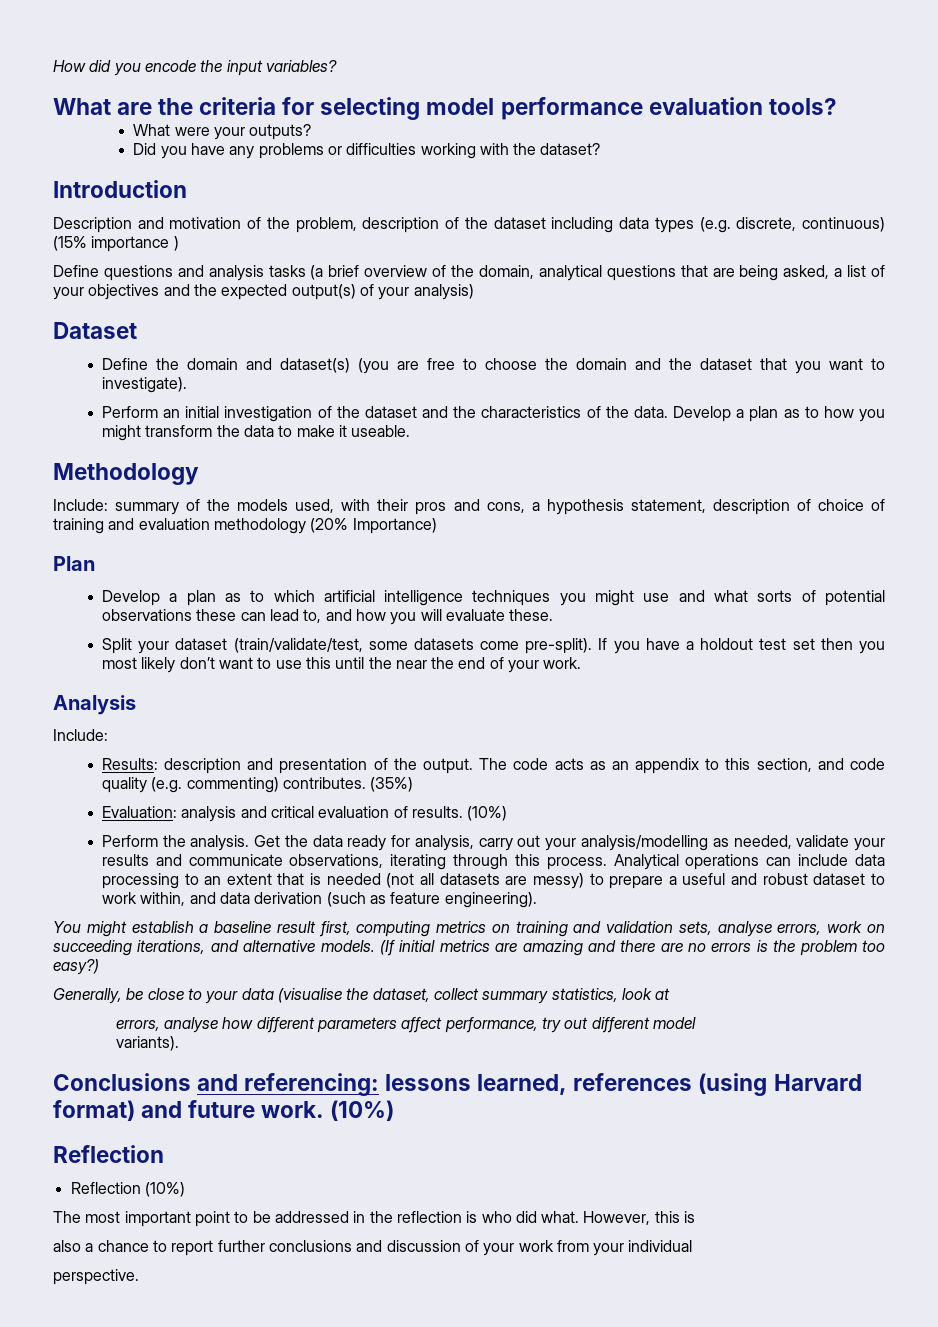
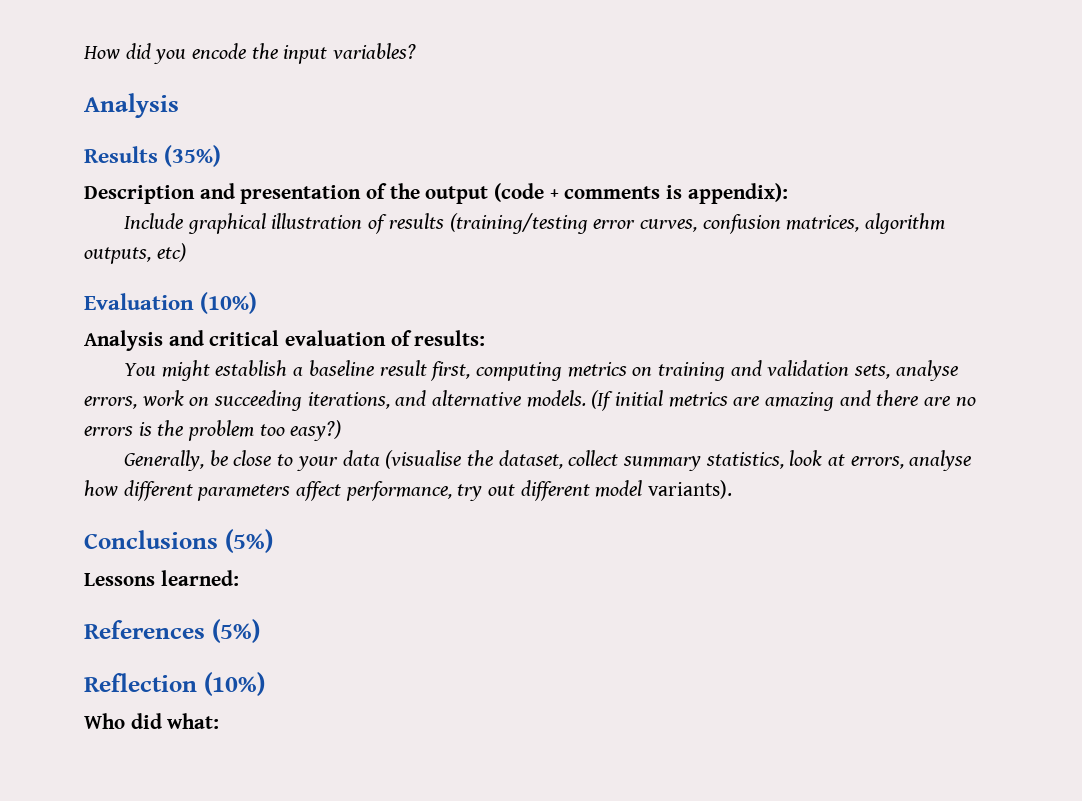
[53,97,837,120] [133,124,312,140] [133,143,601,159] [53,180,187,198] [53,217,886,233] [53,236,179,252] [53,265,886,281] [53,284,474,300] [53,322,137,339] [101,358,885,374] [101,377,187,393] [101,406,885,422] [101,425,411,441] [53,463,199,485] [53,499,885,515] [53,518,437,534] [53,556,95,571] [101,590,885,606] [101,609,554,625] [101,638,885,654] [101,657,582,673] [53,695,136,715] [53,729,108,741] [101,758,885,774] [101,777,414,793] [101,806,508,822] [101,835,885,851] [101,854,885,870] [101,873,886,889] [101,892,537,908] What are the criteria for selecting model performance evaluation tools? // What were your outputs? // Did you have any problems or difficulties working with the dataset? // Introduction // Description and motivation of the problem, description of the dataset including data types (e.g. discrete, continuous) (15% importance ) // Define questions and analysis tasks (a brief overview of the domain, analytical questions that are being asked, a list of your objectives and the expected output(s) of your analysis) // Dataset // Define the domain and dataset(s) (you are free to choose the domain and the dataset that you want to investigate). // Perform an initial investigation of the dataset and the characteristics of the data. Develop a plan as to how you might transform the data to make it useable. // Methodology // Include: summary of the models used, with their pros and cons, a hypothesis statement, description of choice of training and evaluation methodology (20% Importance) // Plan // Develop a plan as to which artificial intelligence techniques you might use and what sorts of potential observations these can lead to, and how you will evaluate these. // Split your dataset (train/validate/test, some datasets come pre-split). If you have a holdout test set then you most likely don’t want to use this until the near the end of your work. // Analysis // Include: // Results: description and presentation of the output. The code acts as an appendix to this section, and code quality (e.g. commenting) contributes. (35%) // Evaluation: analysis and critical evaluation of results. (10%) // Perform the analysis. Get the data ready for analysis, carry out your analysis/modelling as needed, validate your results and communicate observations, iterating through this process. Analytical operations can include data processing to an extent that is needed (not all datasets are messy) to prepare a useful and robust dataset to work within, and data derivation (such as feature engineering). -> [84,93,179,118] [84,145,222,167] [84,183,788,204] [124,213,945,234] [84,243,186,264] [84,292,258,314] [84,330,486,351] Analysis // Results (35%) // Description and presentation of the output (code + comments is appendix): // Include graphical illustration of results (training/testing error curves, confusion matrices, algorithm outputs, etc) // Evaluation (10%) // Analysis and critical evaluation of results:
(671, 994) // -> (845, 460) none
(696, 1023) // -> (643, 488) none
[197,1073,862,1096] [53,1100,395,1121] [53,1145,164,1163] [70,1182,185,1197] [53,1211,696,1227] [53,1240,693,1256] [53,1269,139,1285] and referencing: lessons learned, references (using Harvard format) and future work. (10%) // Reflection // Reflection (10%) // The most important point to be addressed in the reflection is who did what. However, this is // also a chance to report further conclusions and discussion of your work from your individual // perspective. -> [224,529,273,553] [84,570,239,586] [84,619,260,643] [84,672,265,696] [84,713,220,729] (5%) // Lessons learned: // References (5%) // Reflection (10%) // Who did what:

